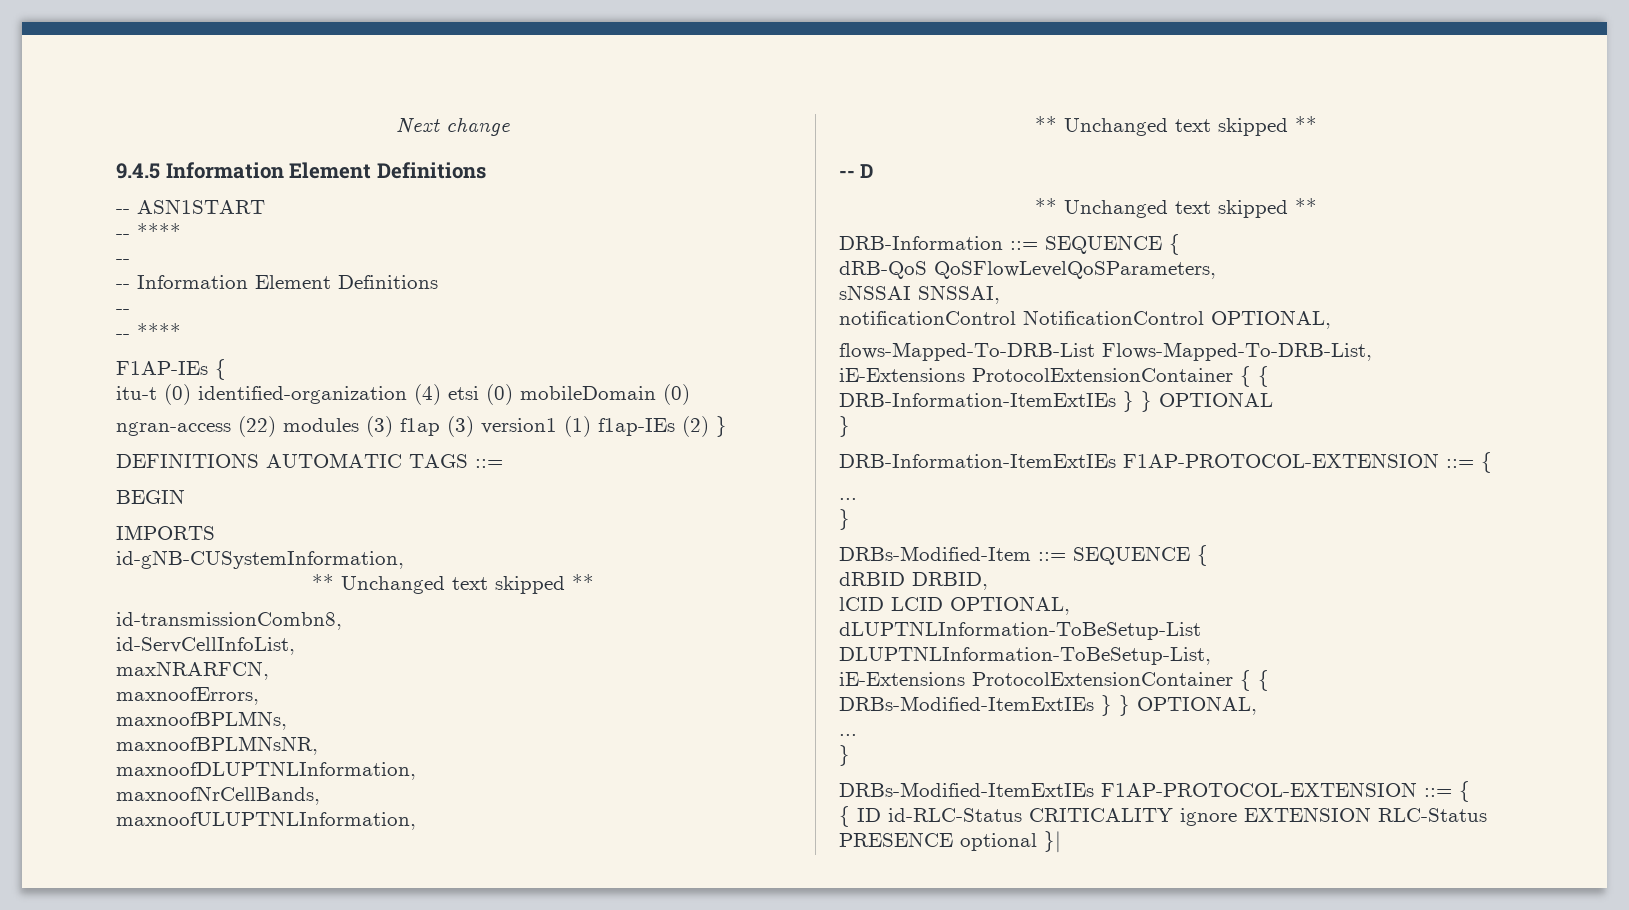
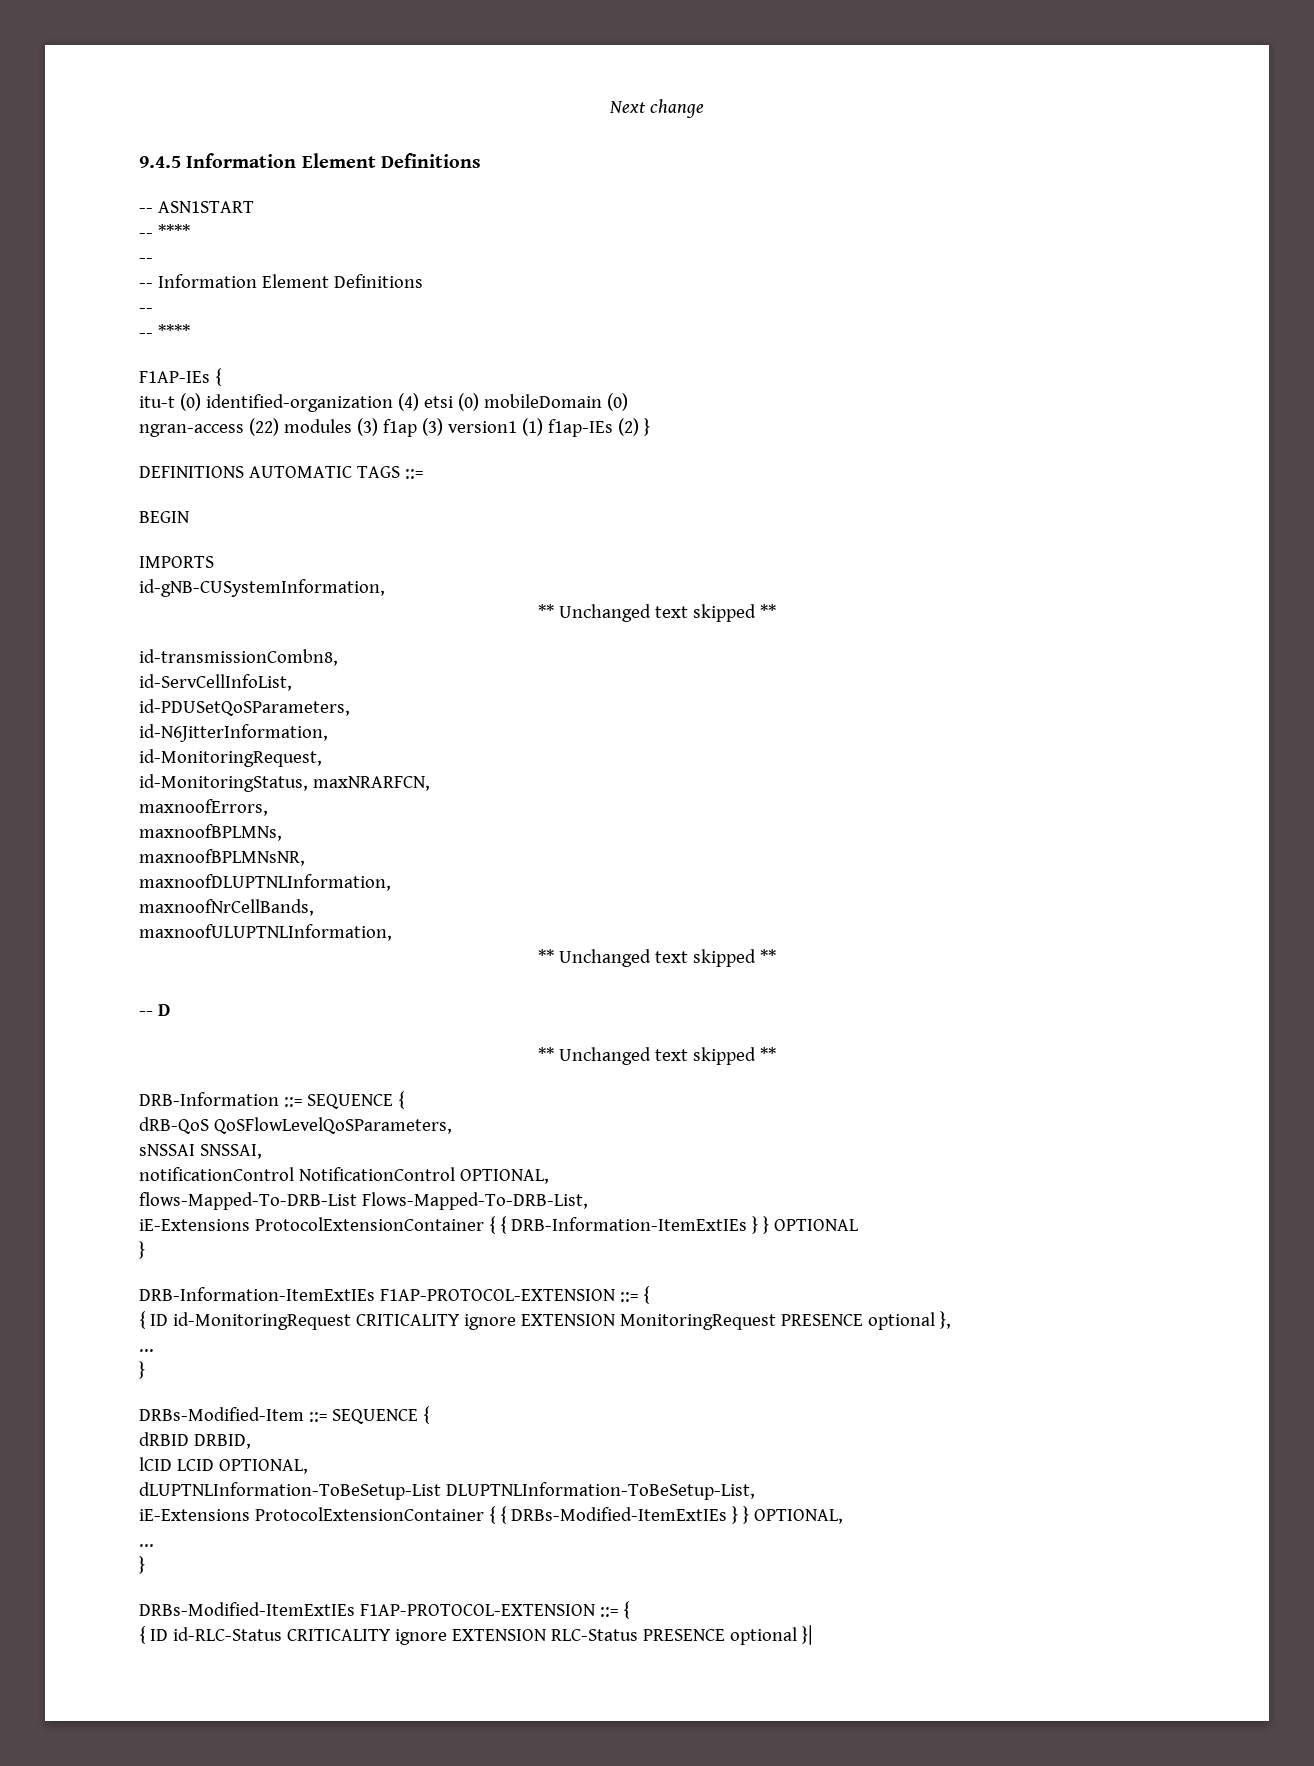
(295, 646) none -> [139,699,350,716] [139,724,328,742] [139,749,322,767] [139,774,308,792] id-PDUSetQoSParameters, // id-N6JitterInformation, // id-MonitoringRequest, // id-MonitoringStatus,
(1492, 462) none -> [139,1311,951,1330] // { ID id-MonitoringRequest CRITICALITY ignore EXTENSION MonitoringRequest PRESENCE optional },

